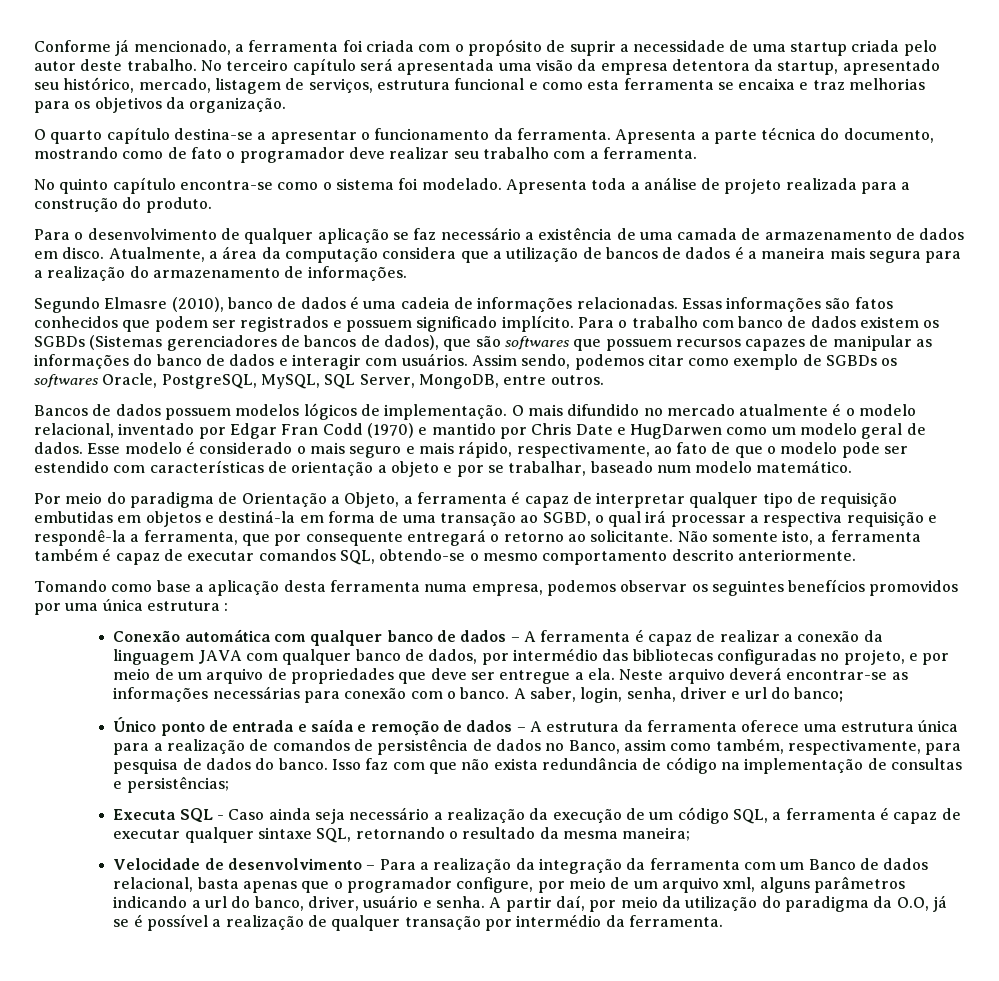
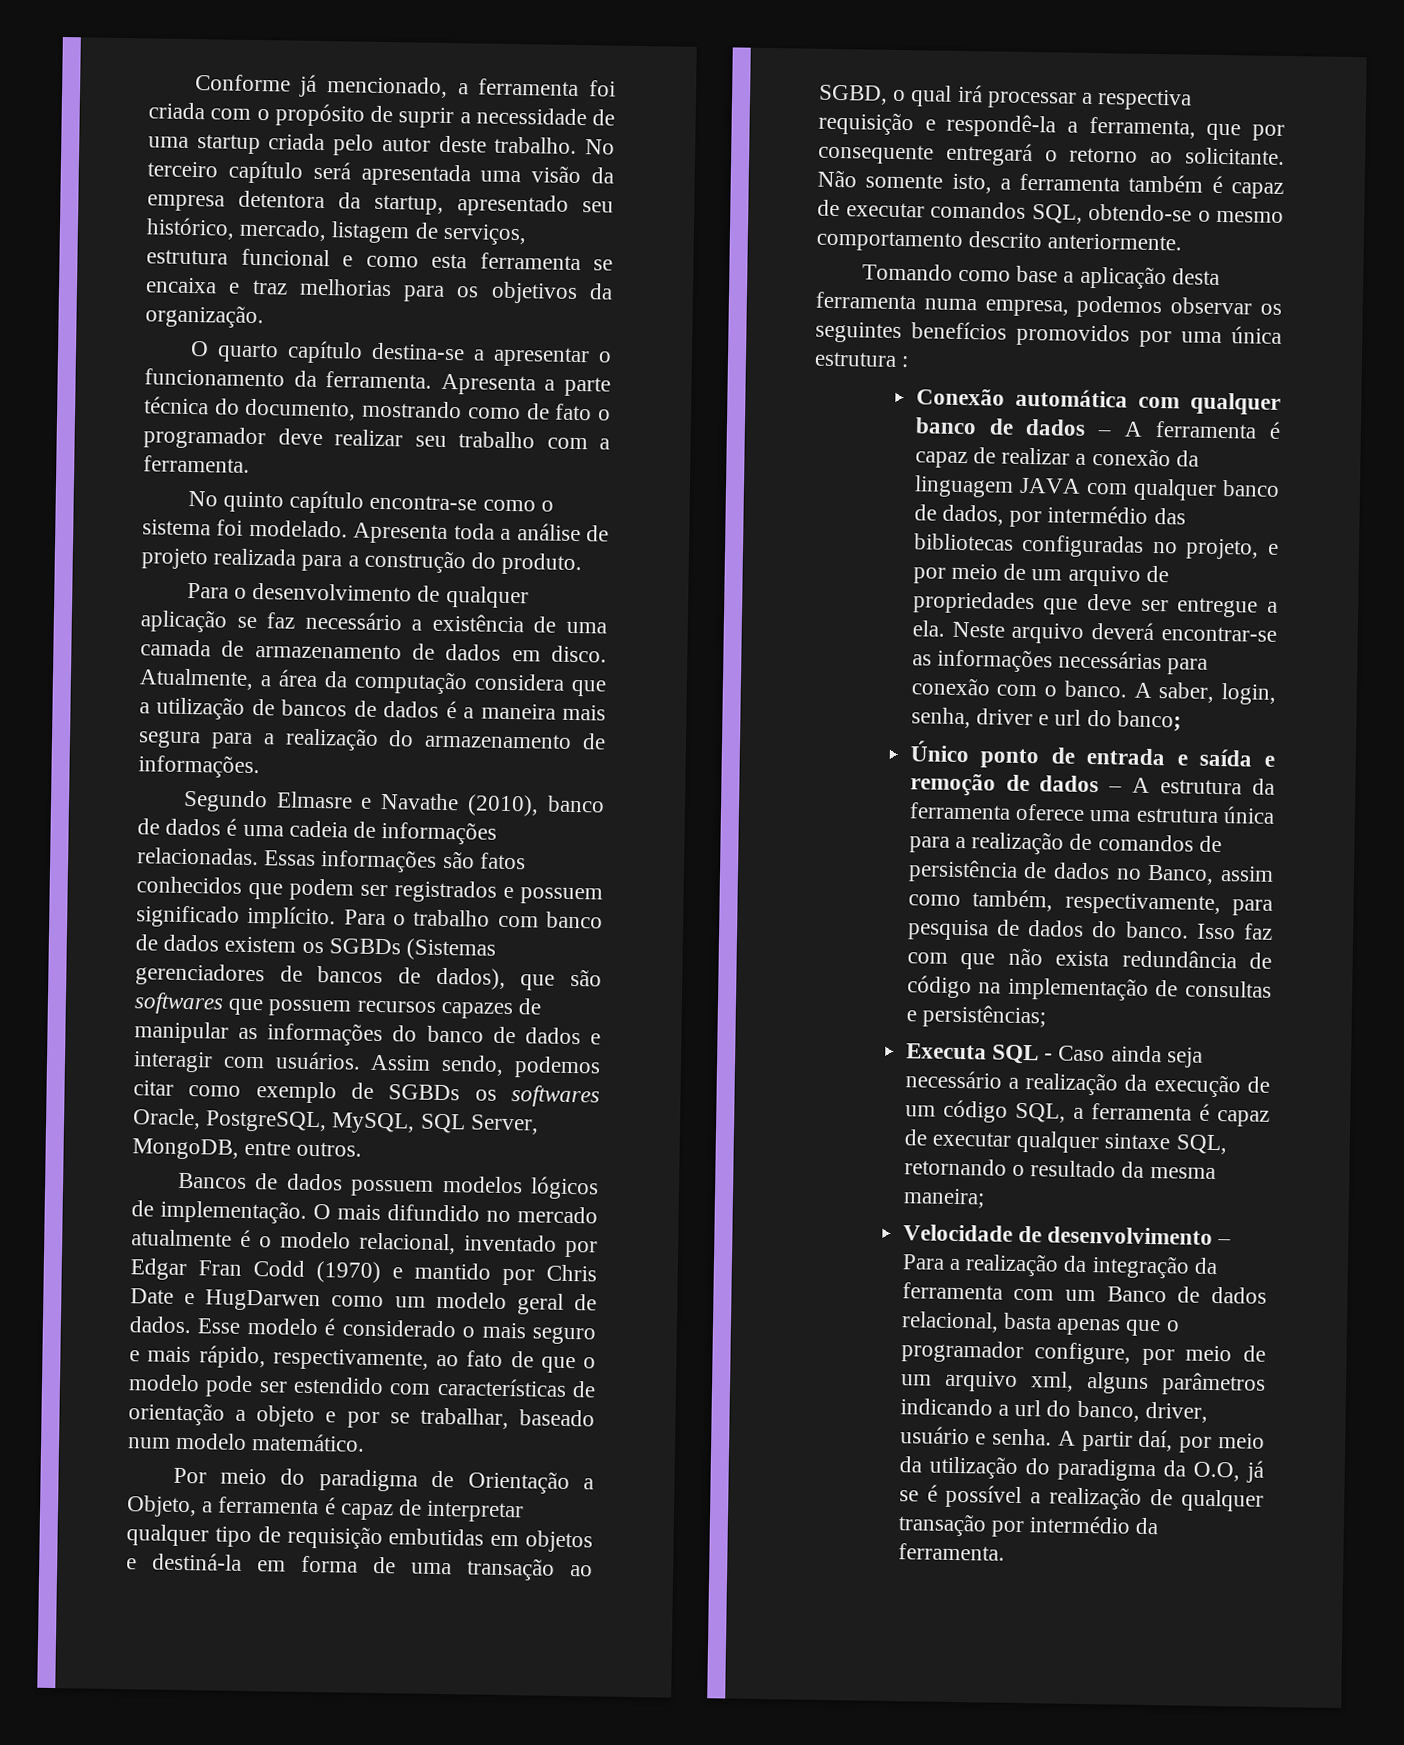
(168, 303) none -> [360,793,460,811] e Navathe

